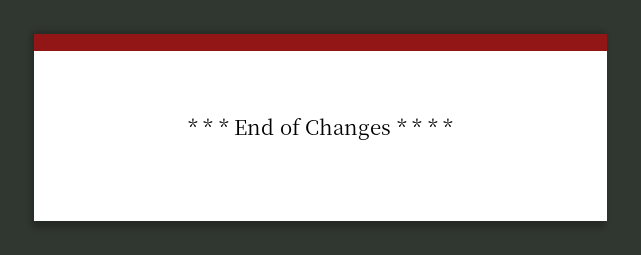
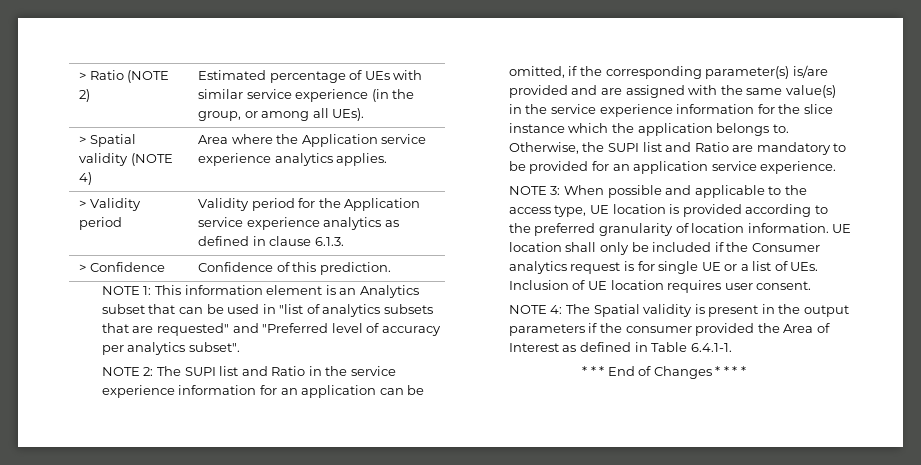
(187, 126) none -> [79,70,170,83] [79,89,91,102] [198,70,423,83] [198,89,415,102] [198,108,365,121] [79,134,136,147] [79,153,173,166] [79,172,93,185] [198,134,427,147] [198,153,388,166] [79,198,141,211] [79,217,123,230] [198,198,421,211] [198,217,399,230] [198,236,344,246] [79,262,165,272] [198,262,391,275] [101,285,419,298] [101,304,433,317] [101,323,441,336] [101,342,240,355] [101,366,396,376] [101,385,425,398] [508,65,828,79] [508,85,836,98] [508,104,833,117] [508,123,789,136] [508,142,847,155] [508,161,837,174] [508,185,807,198] [508,204,828,217] [508,223,852,236] [508,242,820,255] [508,261,819,274] [508,280,812,293] [508,304,849,317] [508,323,830,336] [508,342,732,352] > Ratio (NOTE 2) | Estimated percentage of UEs with similar service experience (in the group, or among all UEs). // > Spatial validity (NOTE 4) | Area where the Application service experience analytics applies. // > Validity period | Validity period for the Application service experience analytics as defined in clause 6.1.3. // > Confidence | Confidence of this prediction. // NOTE 1: This information element is an Analytics subset that can be used in "list of analytics subsets that are requested" and "Preferred level of accuracy per analytics subset". // NOTE 2: The SUPI list and Ratio in the service experience information for an application can be omitted, if the corresponding parameter(s) is/are provided and are assigned with the same value(s) in the service experience information for the slice instance which the application belongs to. Otherwise, the SUPI list and Ratio are mandatory to be provided for an application service experience. // NOTE 3: When possible and applicable to the access type, UE location is provided according to the preferred granularity of location information. UE location shall only be included if the Consumer analytics request is for single UE or a list of UEs. Inclusion of UE location requires user consent. // NOTE 4: The Spatial validity is present in the output parameters if the consumer provided the Area of Interest as defined in Table 6.4.1-1. //

